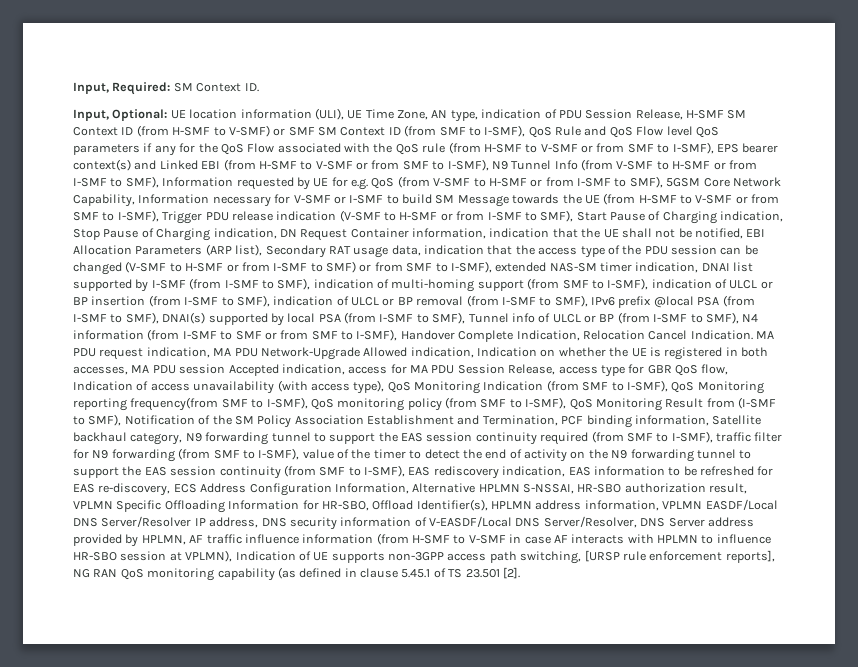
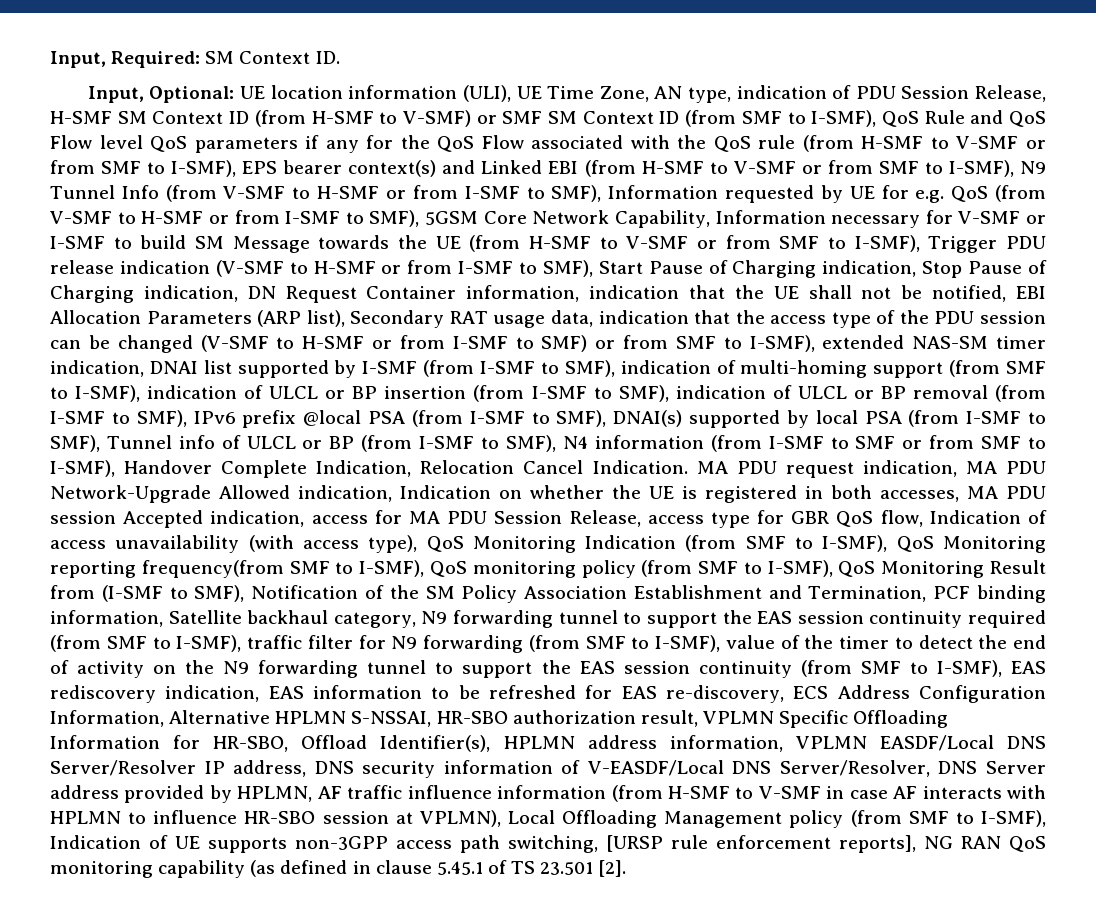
(233, 556) none -> [508,810,1046,828] Local Offloading Management policy (from SMF to I-SMF),

